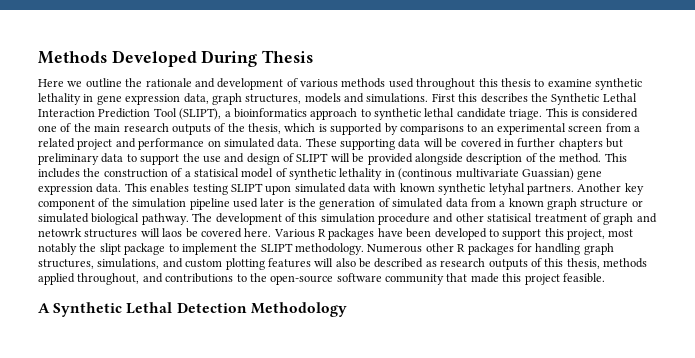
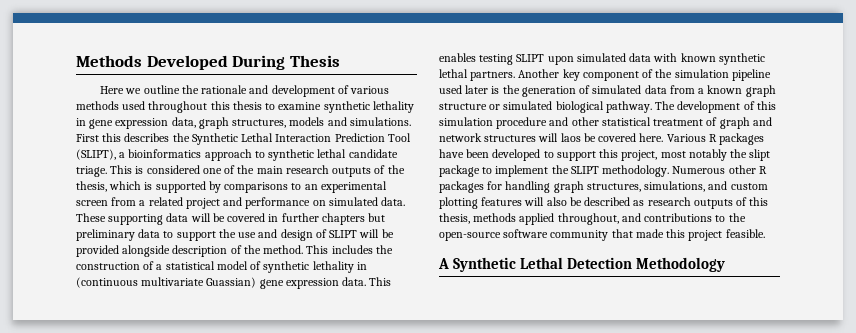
[193,168,239,177] statisical -> [165,261,215,270] statistical
[398,168,453,180] (continous -> [76,277,138,288] (continuous
[488,183,525,195] letyhal -> [439,69,468,78] lethal
[487,213,533,222] statisical -> [601,117,651,126] statistical
[38,228,82,237] netowrk -> [439,133,482,142] network

